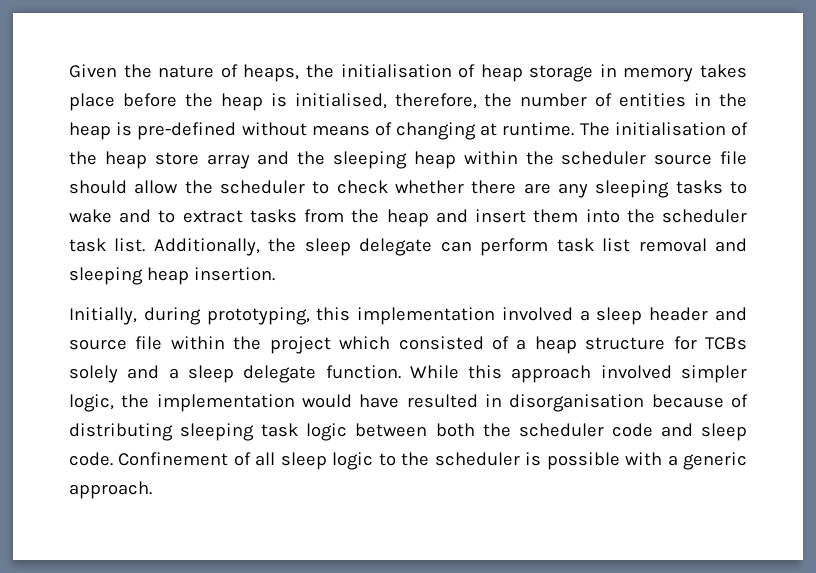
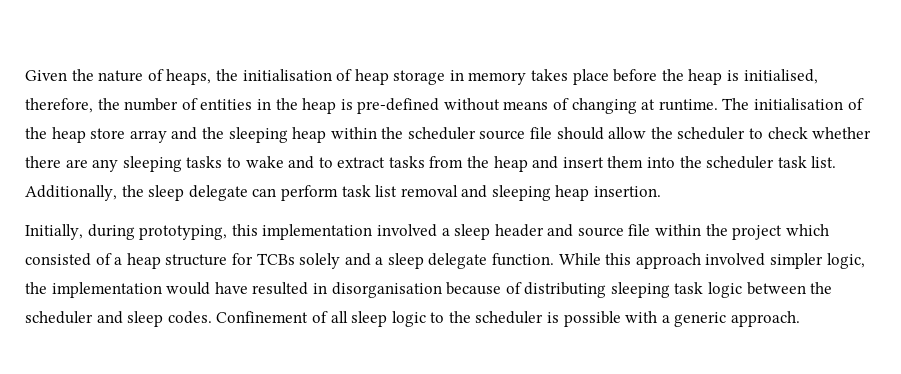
[435,423,653,437] both the scheduler code -> [810,282,833,294] [25,311,93,324] the scheduler
[69,452,113,466] code. -> [167,311,212,324] codes.

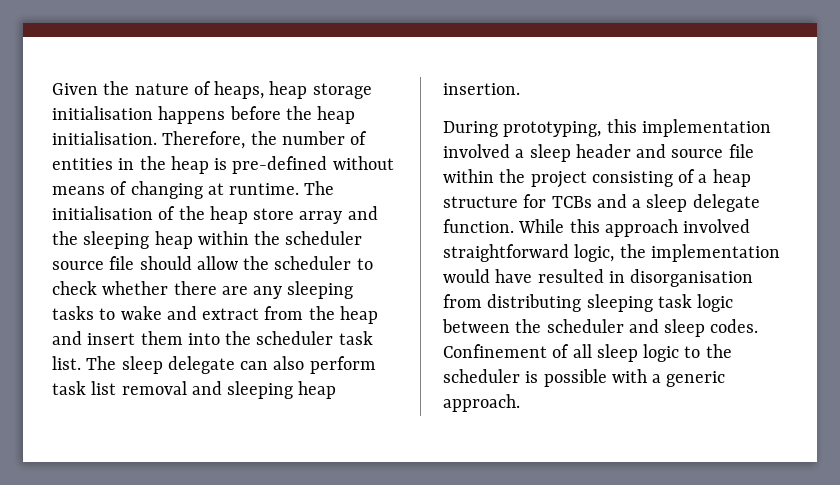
[215,69,818,85] [25,98,93,113] the initialisation of heap storage in memory takes place before the heap is initialised, therefore, -> [269,81,372,99] [52,106,356,124] [52,131,246,149] heap storage initialisation happens before the heap initialisation. Therefore,
[318,156,425,168] to extract tasks -> [202,308,260,320] extract
[25,185,144,201] Additionally, the -> [86,356,117,370] The
(277, 192) none -> [273,356,305,370] also
[25,224,135,240] Initially, during -> [443,121,498,137] During
[785,224,829,236] [25,253,91,266] which consisted -> [591,171,673,187] consisting
[299,253,341,269] solely -> (592, 202) none
[770,253,824,269] simpler -> [443,244,569,262] straightforward
[446,282,522,295] because of -> [443,294,482,308] from

